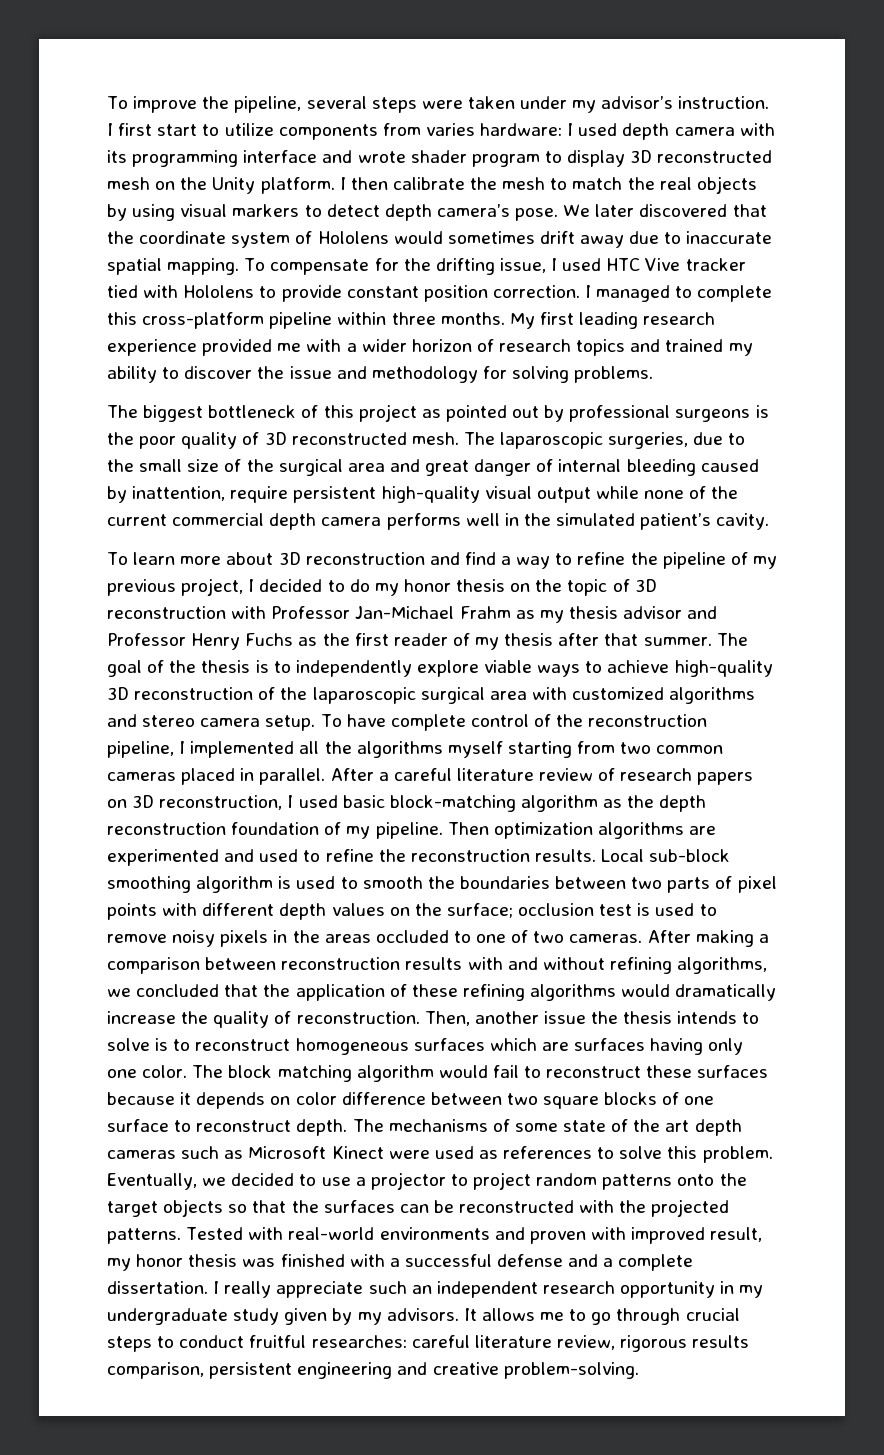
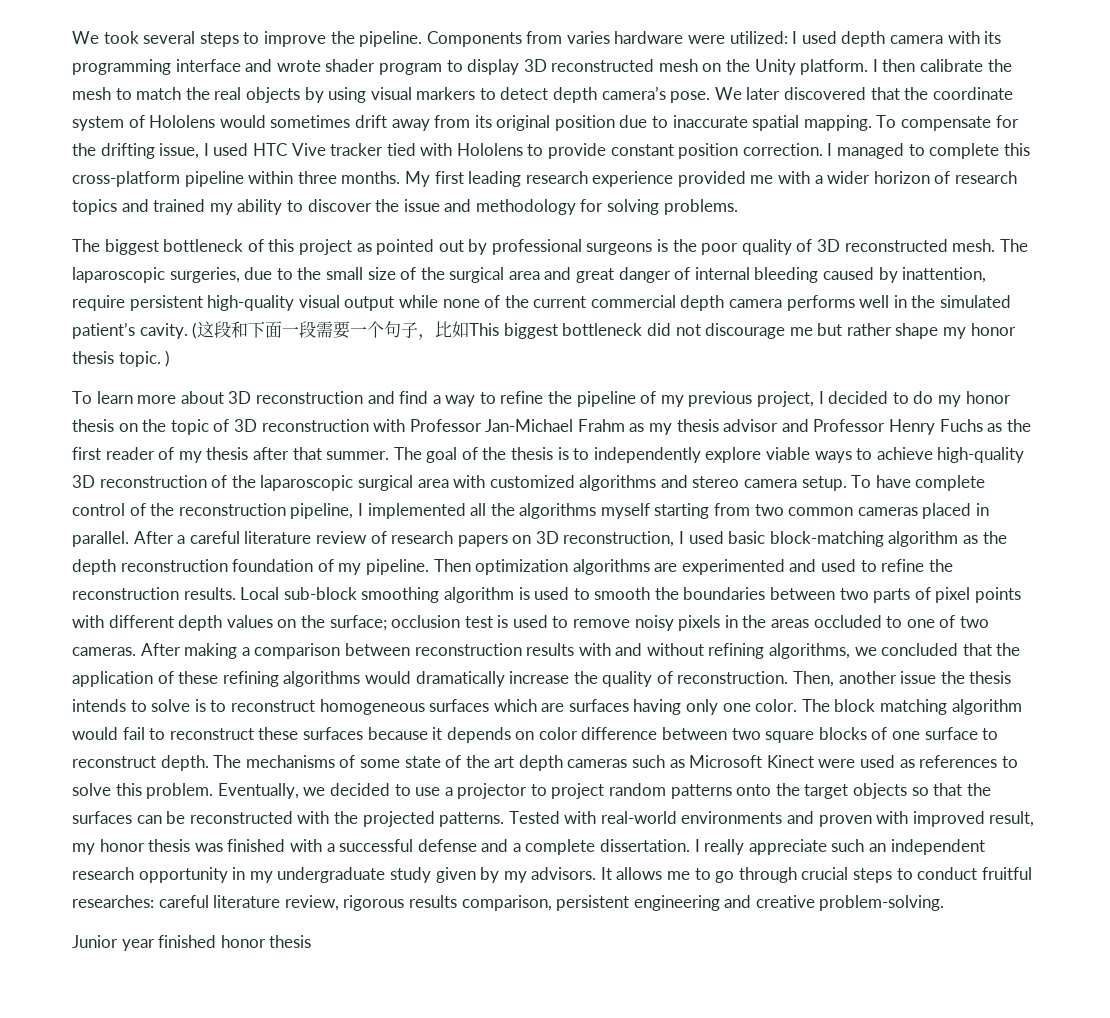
[107,96,770,113] [107,123,563,140] To improve the pipeline, several steps were taken under my advisor’s instruction. I first start to utilize components from varies hardware: -> [72,31,788,47] We took several steps to improve the pipeline. Components from varies hardware were utilized:
(625, 241) none -> [434,115,615,131] from its original position
(770, 521) none -> [192,321,1016,340] [72,350,171,367] (这段和下面一段需要一个句子，比如This biggest bottleneck did not discourage me but rather shape my honor thesis topic. )
(639, 1370) none -> [72,935,312,951] // Junior year finished honor thesis

